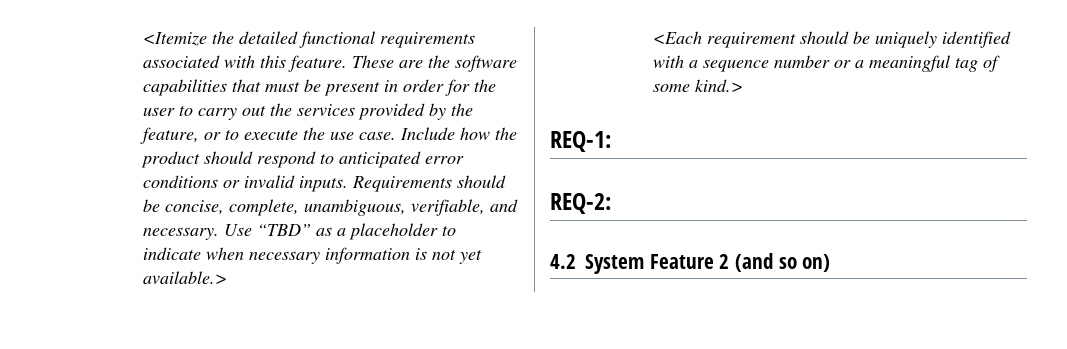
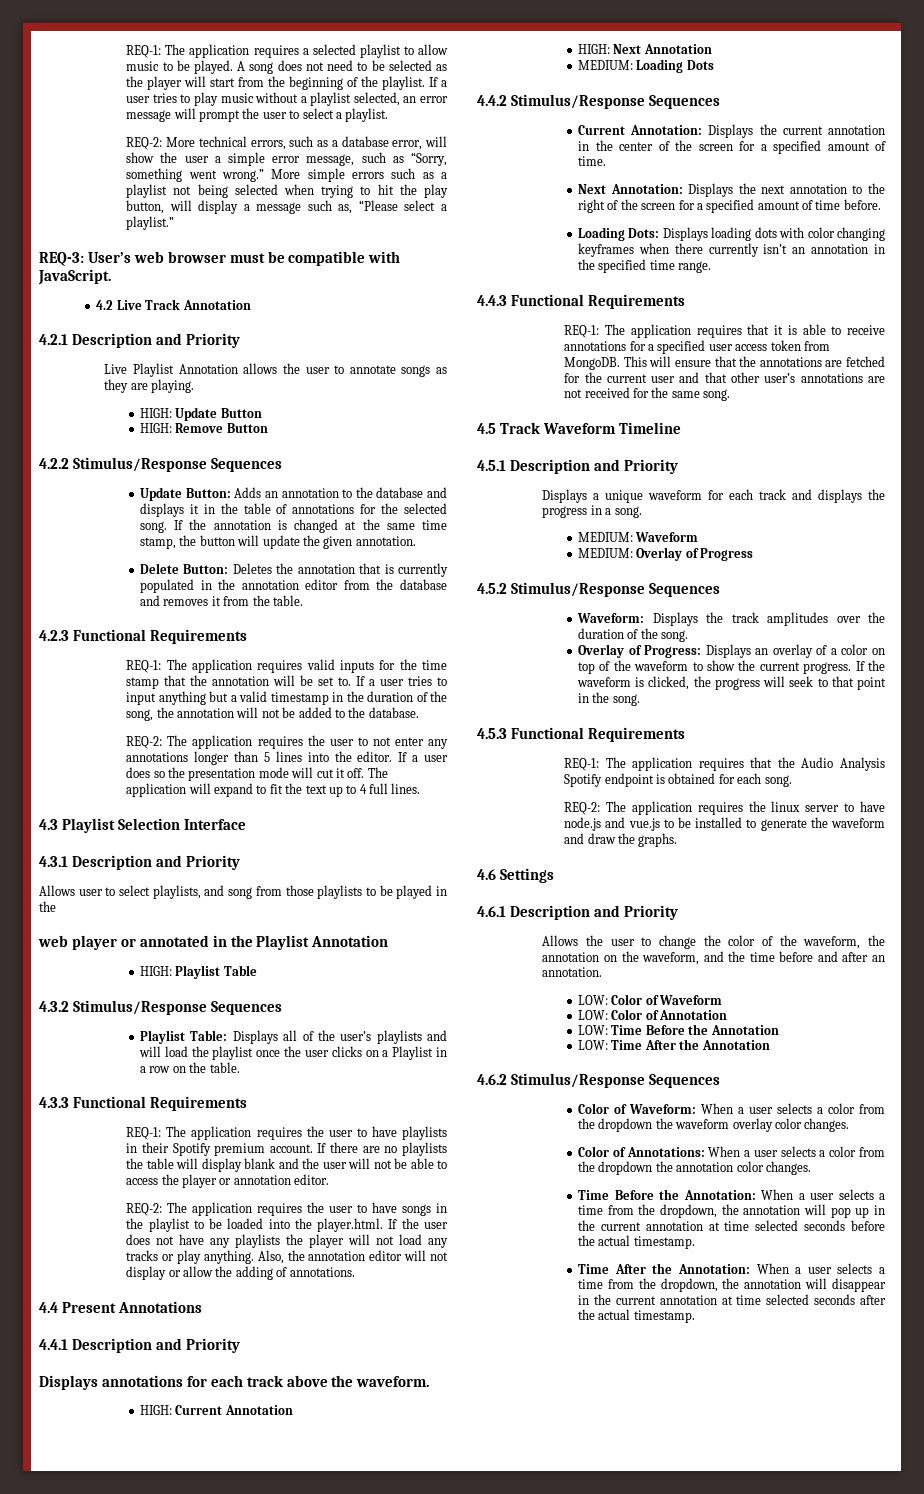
[142,31,475,48] [142,55,517,72] [142,79,496,96] [142,103,473,120] [139,127,517,144] [140,151,464,168] [142,175,506,192] [142,199,518,216] [142,223,456,240] [142,247,482,264] [142,271,227,284] [652,31,1011,48] [652,55,1000,72] [652,79,743,92] [550,131,611,152] [550,193,611,214] [550,253,831,274] <Itemize the detailed functional requirements associated with this feature. These are the software capabilities that must be present in order for the user to carry out the services provided by the feature, or to execute the use case. Include how the product should respond to anticipated error conditions or invalid inputs. Requirements should be concise, complete, unambiguous, verifiable, and necessary. Use “TBD” as a placeholder to indicate when necessary information is not yet available.> // <Each requirement should be uniquely identified with a sequence number or a meaningful tag of some kind.> // REQ-1: // REQ-2: // 4.2 System Feature 2 (and so on) -> [126,44,449,58] [126,60,448,74] [126,76,448,90] [126,92,449,106] [126,108,389,122] [126,136,448,150] [126,152,447,166] [126,168,448,182] [126,184,448,198] [126,200,448,214] [126,216,175,230] [39,251,401,266] [38,269,111,285] [96,299,251,310] [39,333,240,348] [104,363,447,377] [104,379,195,393] [140,407,262,421] [140,423,268,433] [39,457,282,472] [140,487,448,501] [140,503,447,517] [140,519,448,533] [140,535,416,549] [140,563,448,577] [140,579,447,593] [140,595,303,606] [39,629,247,644] [126,659,448,673] [126,675,448,689] [126,691,448,705] [126,707,419,721] [126,735,448,749] [126,751,448,765] [126,767,388,781] [126,783,421,797] [39,818,246,833] [39,855,240,870] [39,885,447,899] [39,901,56,912] [38,935,389,950] [140,965,257,979] [39,1000,282,1015] [140,1030,448,1044] [139,1046,447,1060] [140,1062,240,1073] [39,1096,247,1111] [126,1126,448,1140] [126,1142,447,1156] [126,1158,448,1172] [126,1174,330,1188] [126,1202,448,1216] [126,1218,448,1232] [126,1234,449,1248] [126,1250,448,1264] [126,1266,355,1280] [39,1301,202,1313] [39,1338,240,1353] [39,1375,430,1390] [140,1405,293,1415] [578,44,712,54] [578,59,714,73] [477,94,720,109] [578,124,885,138] [578,140,886,154] [578,156,607,166] [578,183,885,197] [578,199,881,213] [578,227,885,241] [578,243,885,257] [578,259,712,273] [477,294,685,309] [564,324,886,338] [564,340,830,354] [564,356,885,370] [564,372,885,383] [564,387,731,401] [477,422,681,434] [477,459,678,474] [542,489,886,503] [542,505,642,518] [578,532,699,542] [578,547,754,561] [477,582,720,597] [577,612,885,626] [578,628,689,642] [578,644,885,658] [578,660,885,674] [577,676,887,690] [578,692,640,706] [477,727,685,742] [564,757,886,771] [564,773,792,787] [564,801,885,815] [564,817,885,831] [564,833,678,847] [477,868,554,883] [477,905,678,920] [542,935,885,949] [542,951,885,965] [542,967,603,977] [578,994,723,1005] [578,1009,728,1020] [578,1024,779,1035] [578,1039,770,1050] [477,1073,720,1088] [578,1103,886,1114] [578,1118,850,1132] [578,1146,886,1157] [578,1161,811,1175] [578,1189,885,1200] [578,1204,885,1218] [578,1220,885,1231] [578,1235,695,1249] [578,1263,885,1274] [578,1278,886,1292] [578,1294,886,1305] [578,1309,695,1323] REQ-1: The application requires a selected playlist to allow music to be played. A song does not need to be selected as the player will start from the beginning of the playlist. If a user tries to play music without a playlist selected, an error message will prompt the user to select a playlist. // REQ-2: More technical errors, such as a database error, will show the user a simple error message, such as “Sorry, something went wrong.” More simple errors such as a playlist not being selected when trying to hit the play button, will display a message such as, “Please select a playlist.” // REQ-3: User’s web browser must be compatible with JavaScript. // 4.2 Live Track Annotation // 4.2.1 Description and Priority // Live Playlist Annotation allows the user to annotate songs as they are playing. // HIGH: Update Button // HIGH: Remove Button // 4.2.2 Stimulus/Response Sequences // Update Button: Adds an annotation to the database and displays it in the table of annotations for the selected song. If the annotation is changed at the same time stamp, the button will update the given annotation. // Delete Button: Deletes the annotation that is currently populated in the annotation editor from the database and removes it from the table. // 4.2.3 Functional Requirements // REQ-1: The application requires valid inputs for the time stamp that the annotation will be set to. If a user tries to input anything but a valid timestamp in the duration of the song, the annotation will not be added to the database. // REQ-2: The application requires the user to not enter any annotations longer than 5 lines into the editor. If a user does so the presentation mode will cut it off. The application will expand to fit the text up to 4 full lines. // 4.3 Playlist Selection Interface // 4.3.1 Description and Priority // Allows user to select playlists, and song from those playlists to be played in the // web player or annotated in the Playlist Annotation // HIGH: Playlist Table // 4.3.2 Stimulus/Response Sequences // Playlist Table: Displays all of the user’s playlists and will load the playlist once the user clicks on a Playlist in a row on the table. // 4.3.3 Functional Requirements // REQ-1: The application requires the user to have playlists in their Spotify premium account. If there are no playlists the table will display blank and the user will not be able to access the player or annotation editor. // REQ-2: The application requires the user to have songs in the playlist to be loaded into the player.html. If the user does not have any playlists the player will not load any tracks or play anything. Also, the annotation editor will not display or allow the adding of annotations. // 4.4 Present Annotations // 4.4.1 Description and Priority // Displays annotations for each track above the waveform. // HIGH: Current Annotation // HIGH: Next Annotation // MEDIUM: Loading Dots // 4.4.2 Stimulus/Response Sequences // Current Annotation: Displays the current annotation in the center of the screen for a specified amount of time. // Next Annotation: Displays the next annotation to the right of the screen for a specified amount of time before. // Loading Dots: Displays loading dots with color changing keyframes when there currently isn’t an annotation in the specified time range. // 4.4.3 Functional Requirements // REQ-1: The application requires that it is able to receive annotations for a specified user access token from MongoDB. This will ensure that the annotations are fetched for the current user and that other user’s annotations are not received for the same song. // 4.5 Track Waveform Timeline // 4.5.1 Description and Priority // Displays a unique waveform for each track and displays the progress in a song. // MEDIUM: Waveform // MEDIUM: Overlay of Progress // 4.5.2 Stimulus/Response Sequences // Waveform: Displays the track amplitudes over the duration of the song. // Overlay of Progress: Displays an overlay of a color on top of the waveform to show the current progress. If the waveform is clicked, the progress will seek to that point in the song. // 4.5.3 Functional Requirements // REQ-1: The application requires that the Audio Analysis Spotify endpoint is obtained for each song. // REQ-2: The application requires the linux server to have node.js and vue.js to be installed to generate the waveform and draw the graphs. // 4.6 Settings // 4.6.1 Description and Priority // Allows the user to change the color of the waveform, the annotation on the waveform, and the time before and after an annotation. // LOW: Color of Waveform // LOW: Color of Annotation // LOW: Time Before the Annotation // LOW: Time After the Annotation // 4.6.2 Stimulus/Response Sequences // Color of Waveform: When a user selects a color from the dropdown the waveform overlay color changes. // Color of Annotations: When a user selects a color from the dropdown the annotation color changes. // Time Before the Annotation: When a user selects a time from the dropdown, the annotation will pop up in the current annotation at time selected seconds before the actual timestamp. // Time After the Annotation: When a user selects a time from the dropdown, the annotation will disappear in the current annotation at time selected seconds after the actual timestamp.

